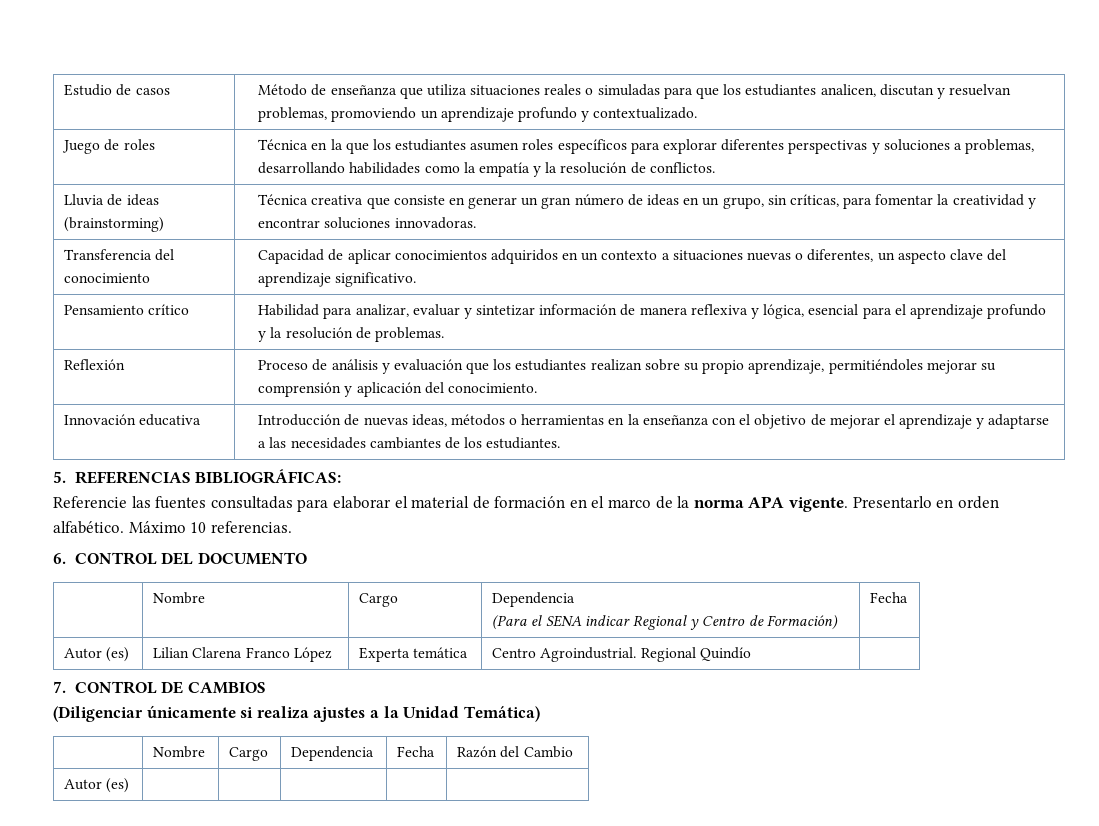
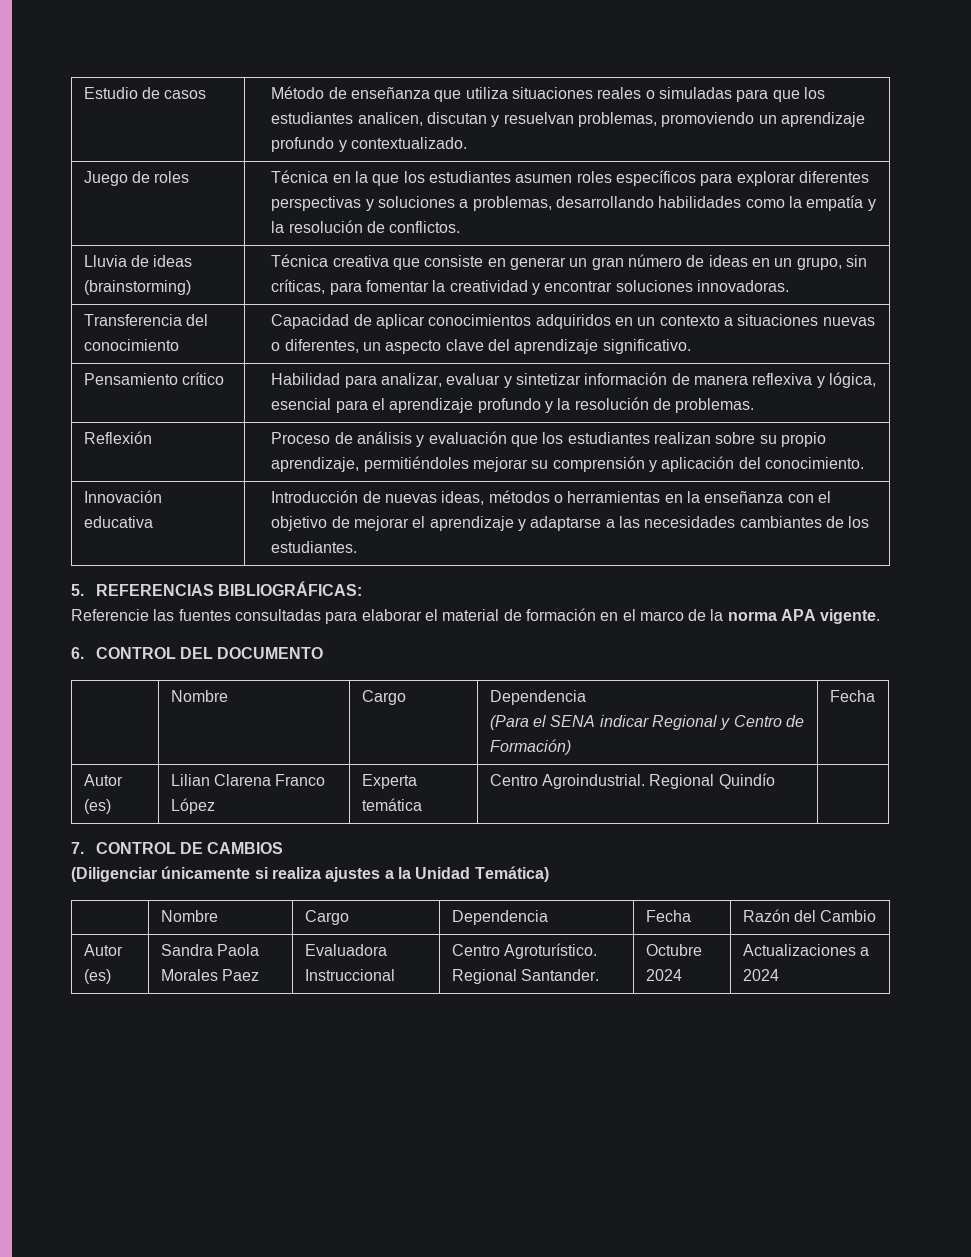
[852,496,999,509] [53,521,292,534] Presentarlo en orden alfabético. Máximo 10 referencias. -> (881, 616) none
(130, 785) | | | | -> [160,944,259,956] [160,969,259,981] [304,944,387,956] [304,969,395,981] [451,943,597,959] [451,969,599,984] [645,944,702,956] [645,969,682,981] [742,944,869,956] [742,969,779,981] Sandra Paola Morales Paez | Evaluadora Instruccional | Centro Agroturístico. Regional Santander. | Octubre 2024 | Actualizaciones a 2024

